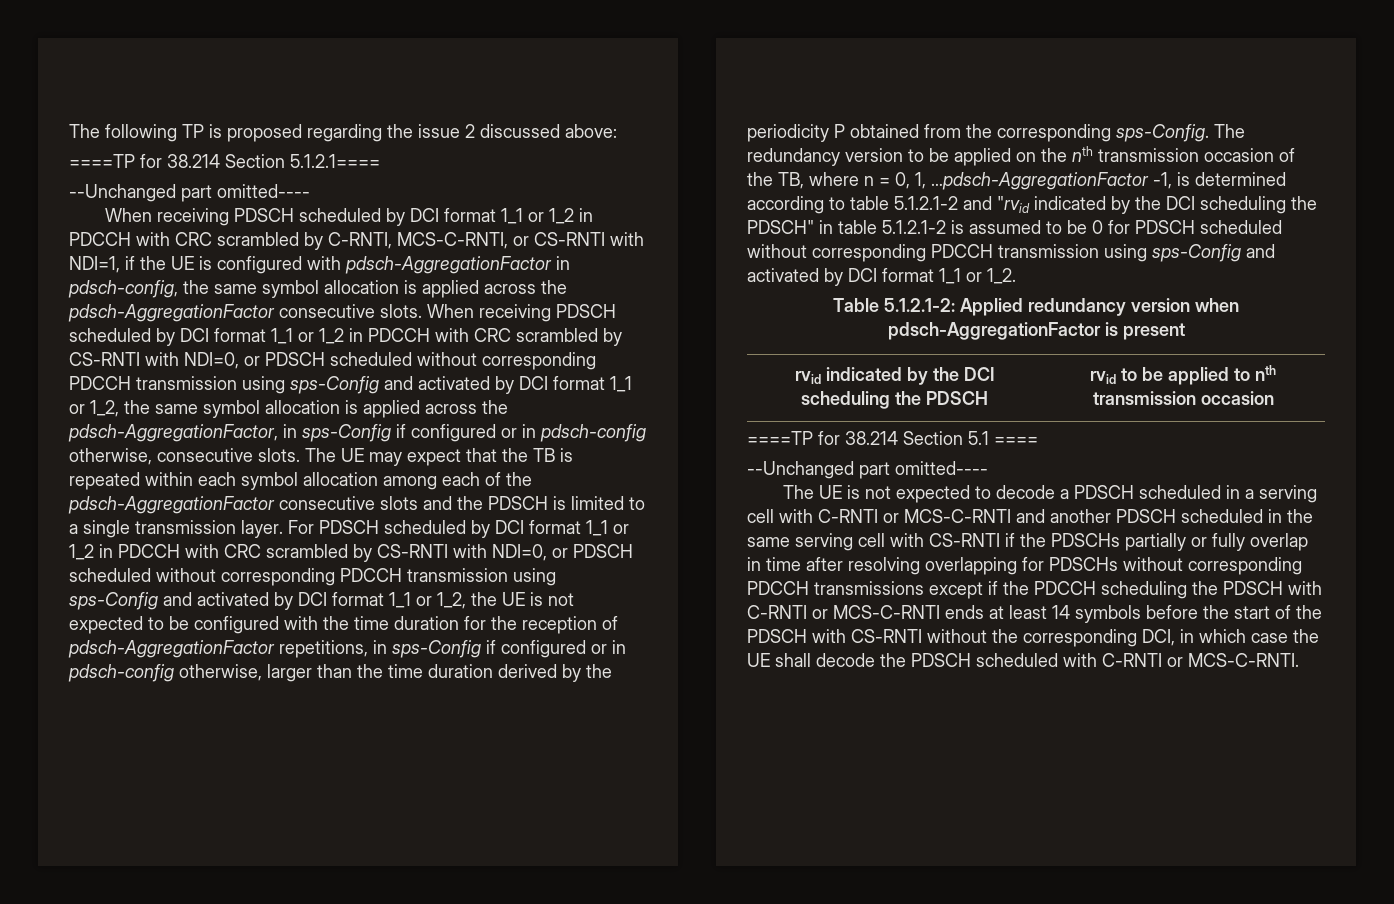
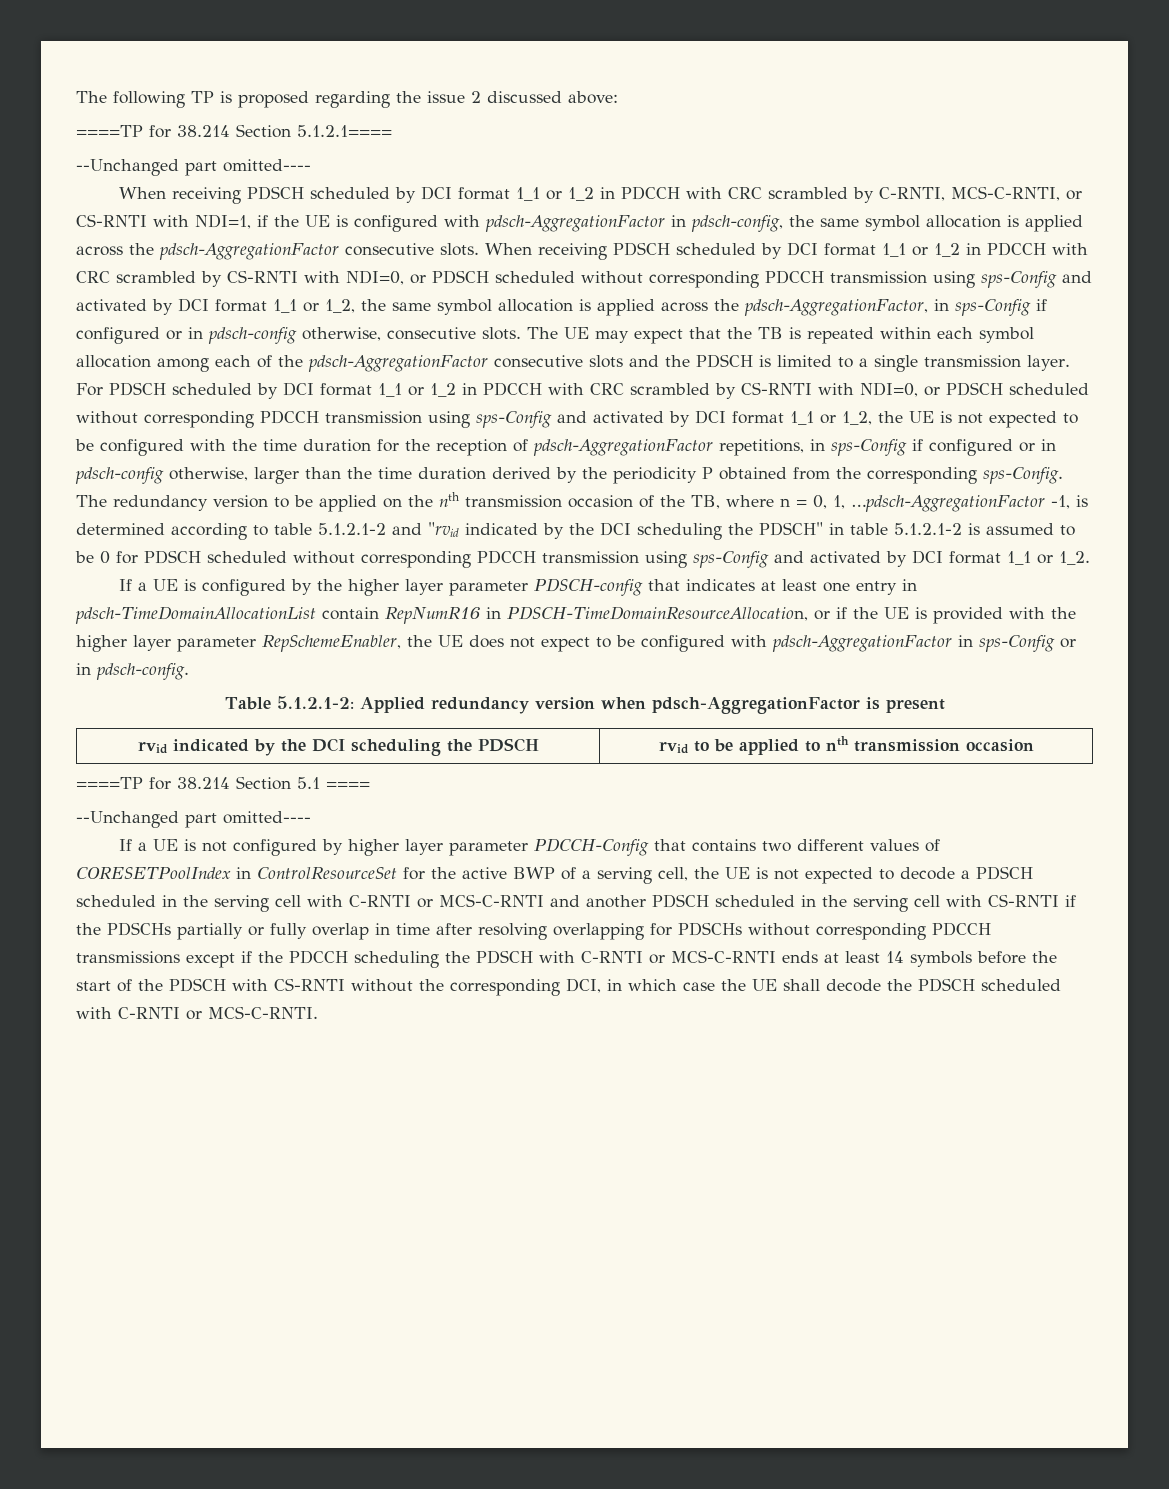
(1016, 276) none -> [119,578,918,596] [75,606,1076,624] [76,635,1076,652] [76,663,189,680] // If a UE is configured by the higher layer parameter PDSCH-config that indicates at least one entry in pdsch-TimeDomainAllocationList contain RepNumR16 in PDSCH-TimeDomainResourceAllocation, or if the UE is provided with the higher layer parameter RepSchemeEnabler, the UE does not expect to be configured with pdsch-AggregationFactor in sps-Config or in pdsch-config.
[783,485,815,499] The -> [119,838,941,856] [76,867,719,884] If a UE is not configured by higher layer parameter PDCCH-Config that contains two different values of CORESETPoolIndex in ControlResourceSet for the active BWP of a serving cell, the
[1245,489,1255,499] a -> [183,895,208,907] the
[747,537,790,547] same -> (847, 901) none

